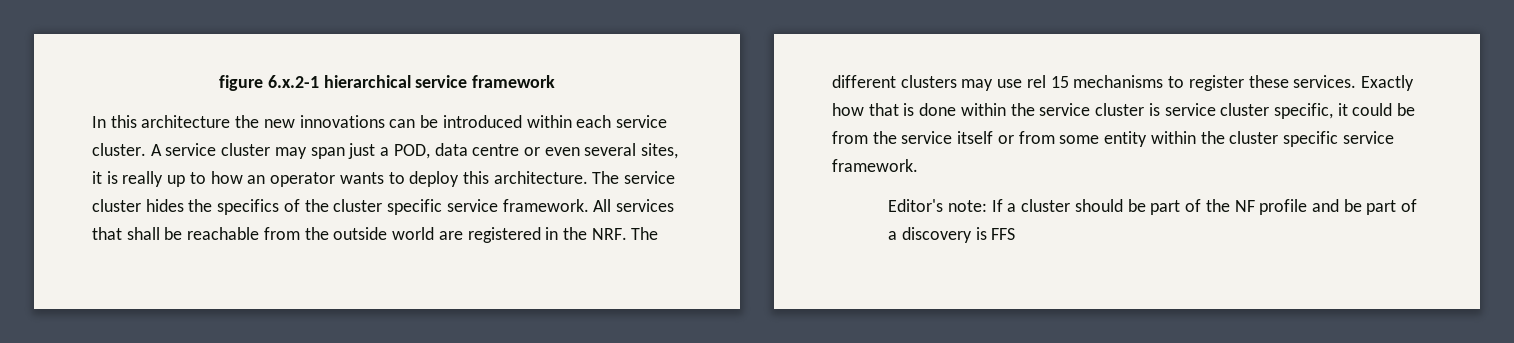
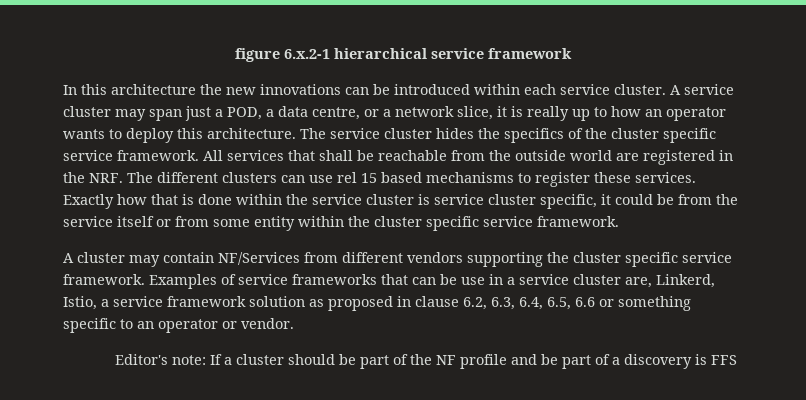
[434,143,679,159] data centre or even several sites, -> [266,106,493,120] a data centre, or a network slice,
[961,79,994,91] may -> [281,175,305,183] can
(1069, 82) none -> [381,172,422,183] based
(918, 165) none -> [63,252,732,267] [63,274,715,289] [63,296,691,311] [63,318,294,333] // A cluster may contain NF/Services from different vendors supporting the cluster specific service framework. Examples of service frameworks that can be use in a service cluster are, Linkerd, Istio, a service framework solution as proposed in clause 6.2, 6.3, 6.4, 6.5, 6.6 or something specific to an operator or vendor.

